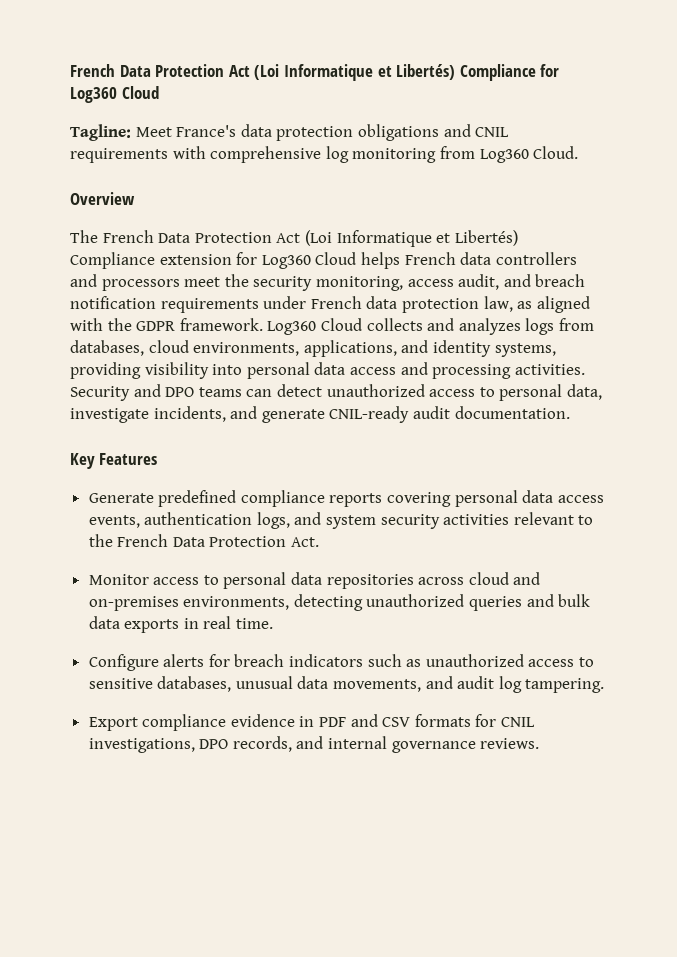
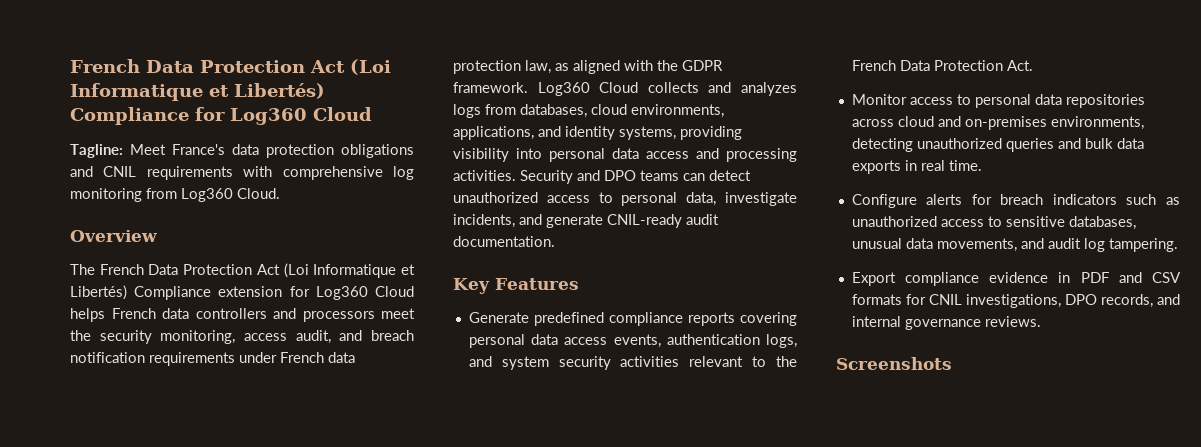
(540, 743) none -> [836,357,952,370] // Screenshots

